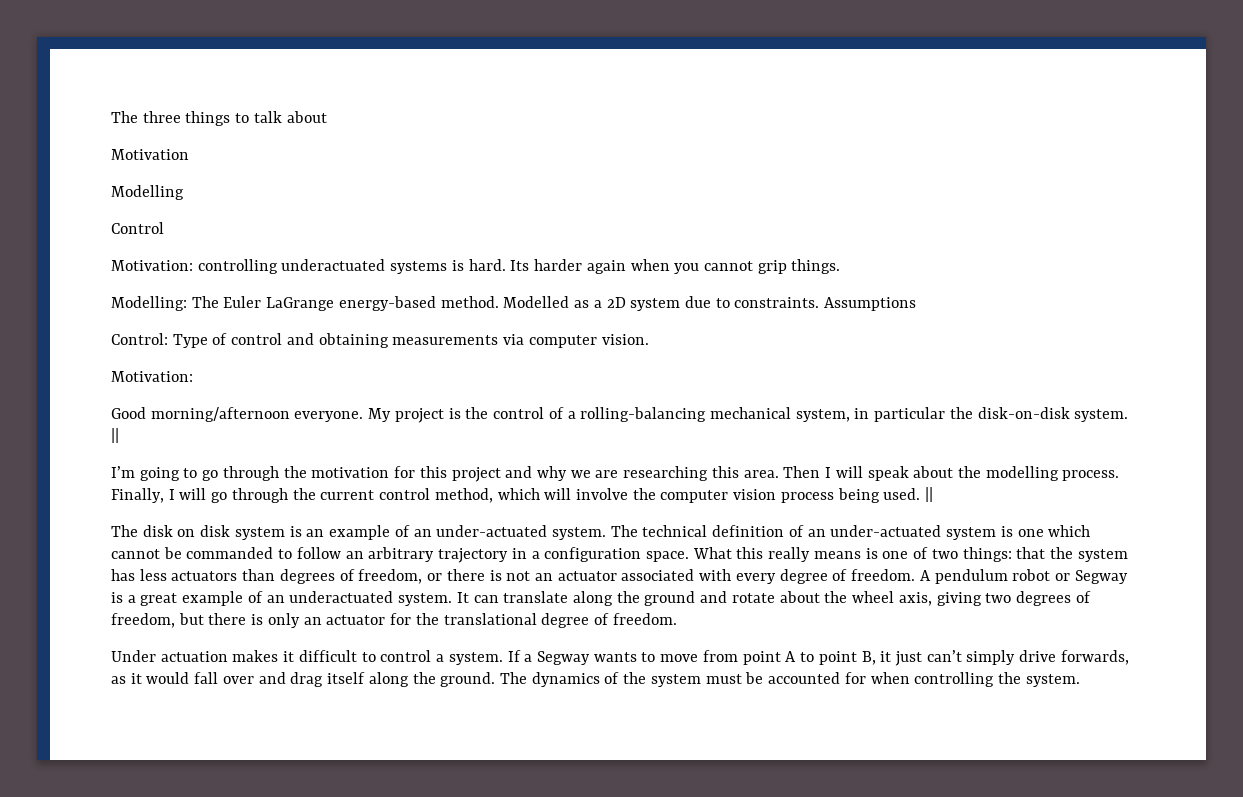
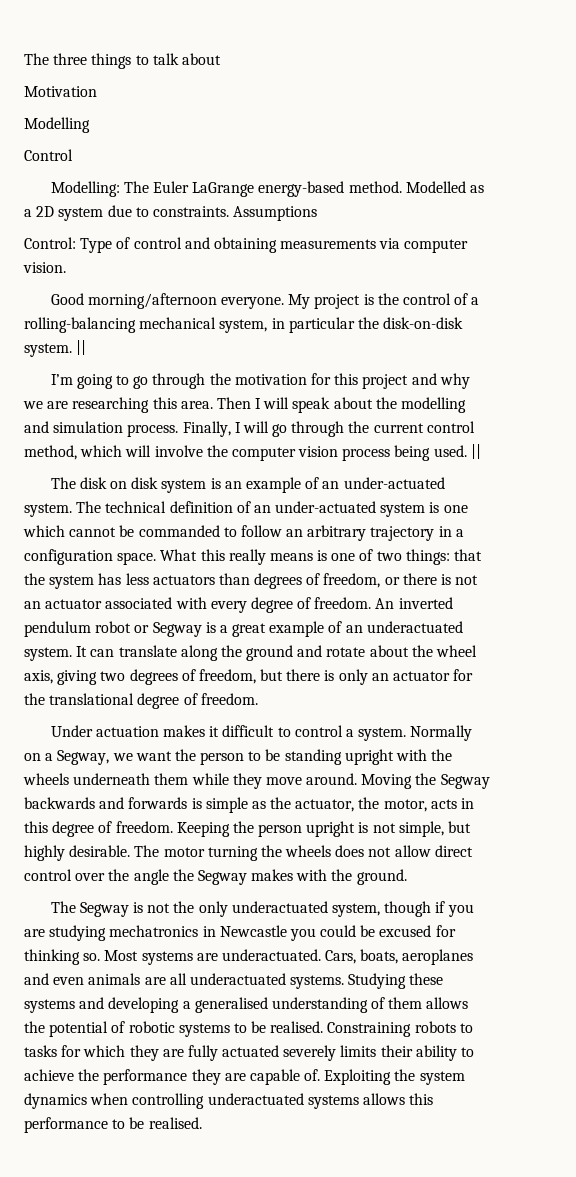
[111,259,841,274] // Motivation: controlling underactuated systems is hard. Its harder again when you cannot grip things. -> (73, 155) none
[111,371,193,382] // Motivation: -> (66, 267) none
(1059, 473) none -> [24,421,124,433] and simulation
[919,570,931,581] A -> [375,597,453,609] An inverted
[507,650,1129,666] [111,672,1080,687] If a Segway wants to move from point A to point B, it just can’t simply drive forwards, as it would fall over and drag itself along the ground. The dynamics of the system must be accounted for when controlling the system. -> [410,725,473,741] [24,749,453,765] [23,773,490,789] [24,797,475,813] [24,821,472,837] [24,845,473,861] [24,869,407,885] [50,901,474,917] [24,925,456,941] [24,949,474,965] [24,973,444,989] [24,997,469,1013] [24,1021,473,1037] [24,1045,475,1061] [24,1069,465,1085] [24,1093,434,1109] [24,1117,202,1133] Normally on a Segway, we want the person to be standing upright with the wheels underneath them while they move around. Moving the Segway backwards and forwards is simple as the actuator, the motor, acts in this degree of freedom. Keeping the person upright is not simple, but highly desirable. The motor turning the wheels does not allow direct control over the angle the Segway makes with the ground. // The Segway is not the only underactuated system, though if you are studying mechatronics in Newcastle you could be excused for thinking so. Most systems are underactuated. Cars, boats, aeroplanes and even animals are all underactuated systems. Studying these systems and developing a generalised understanding of them allows the potential of robotic systems to be realised. Constraining robots to tasks for which they are fully actuated severely limits their ability to achieve the performance they are capable of. Exploiting the system dynamics when controlling underactuated systems allows this performance to be realised.

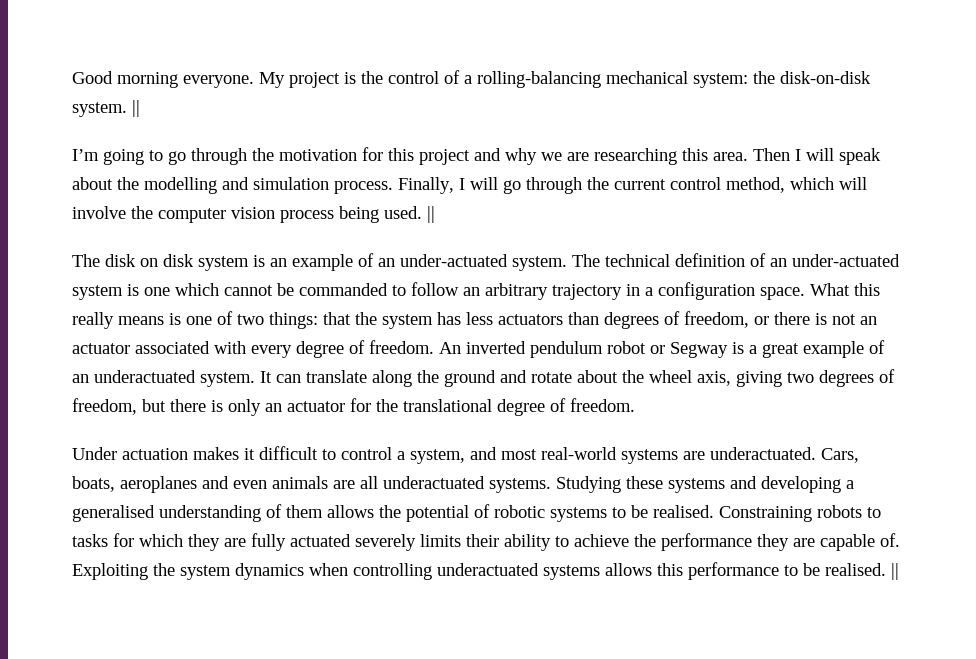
[24,53,221,69] [24,86,97,97] [24,117,90,133] [24,149,73,161] [50,181,485,197] [24,205,318,221] [24,237,469,253] [23,262,66,273] [50,293,217,309] The three things to talk about // Motivation // Modelling // Control // Modelling: The Euler LaGrange energy-based method. Modelled as a 2D system due to constraints. Assumptions // Control: Type of control and obtaining measurements via computer vision. // Good morning/afternoon -> [72,71,178,88] Good morning
[219,317,355,333] system, in particular -> [693,73,748,88] system:
[358,725,473,741] [24,749,453,765] [23,773,490,789] [24,797,475,813] [24,821,472,837] [24,845,473,861] [24,869,407,885] [50,901,474,917] [24,925,456,941] [24,949,139,965] system. Normally on a Segway, we want the person to be standing upright with the wheels underneath them while they move around. Moving the Segway backwards and forwards is simple as the actuator, the motor, acts in this degree of freedom. Keeping the person upright is not simple, but highly desirable. The motor turning the wheels does not allow direct control over the angle the Segway makes with the ground. // The Segway is not the only underactuated system, though if you are studying mechatronics in Newcastle you could be excused for thinking so. Most -> [410,447,617,464] system, and most real-world
(202, 1123) none -> [891,563,899,580] ||

